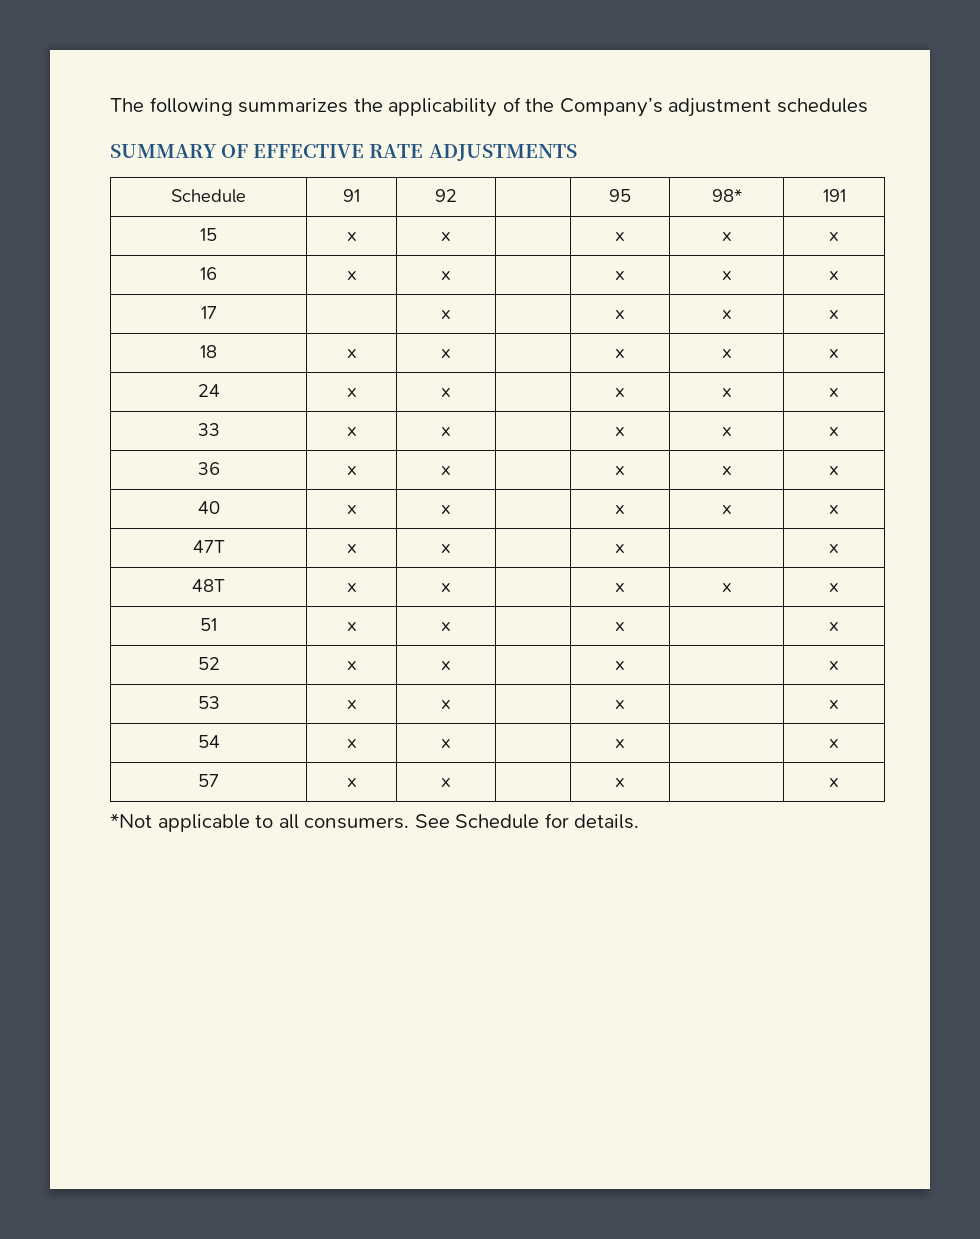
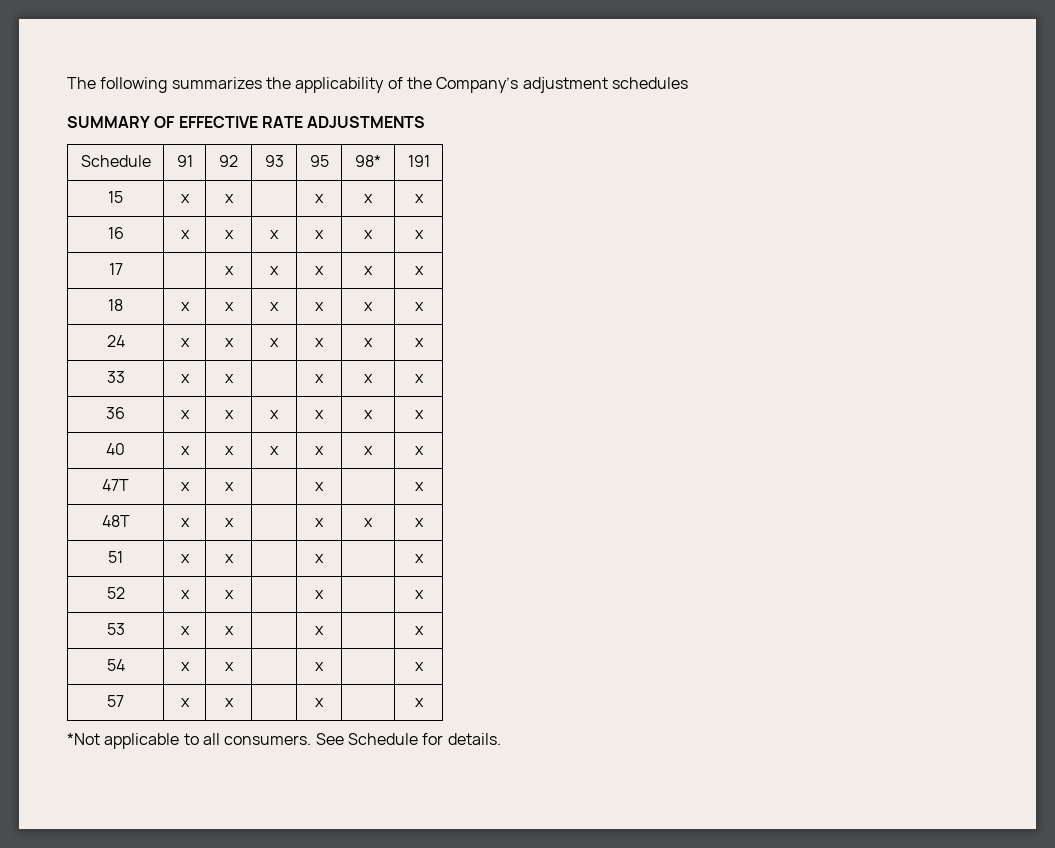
(457, 195) none -> [264,155,284,167] 93
(451, 275) none -> [270,230,279,239] x
(451, 314) none -> [270,266,279,275] x
(451, 353) none -> [270,302,279,311] x
(451, 392) none -> [270,338,279,347] x
(451, 470) none -> [270,410,279,419] x
(451, 509) none -> [270,446,279,455] x

